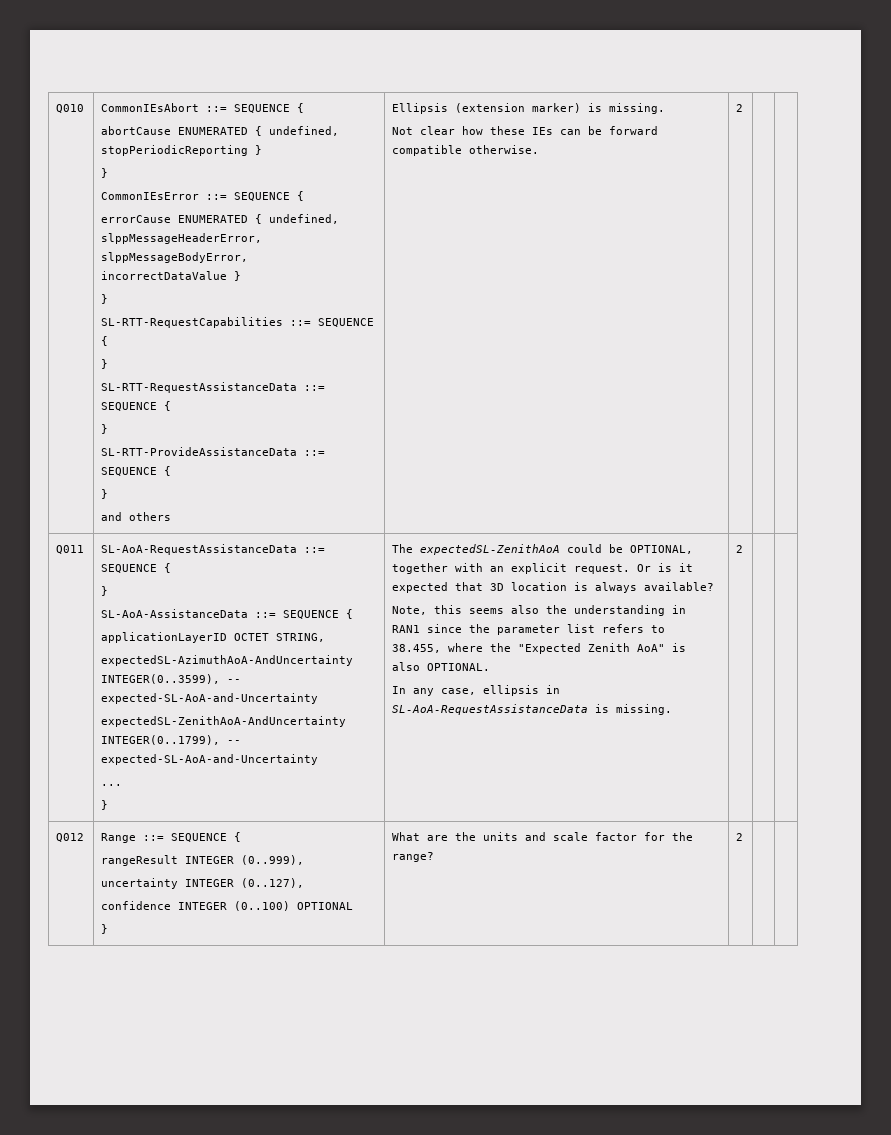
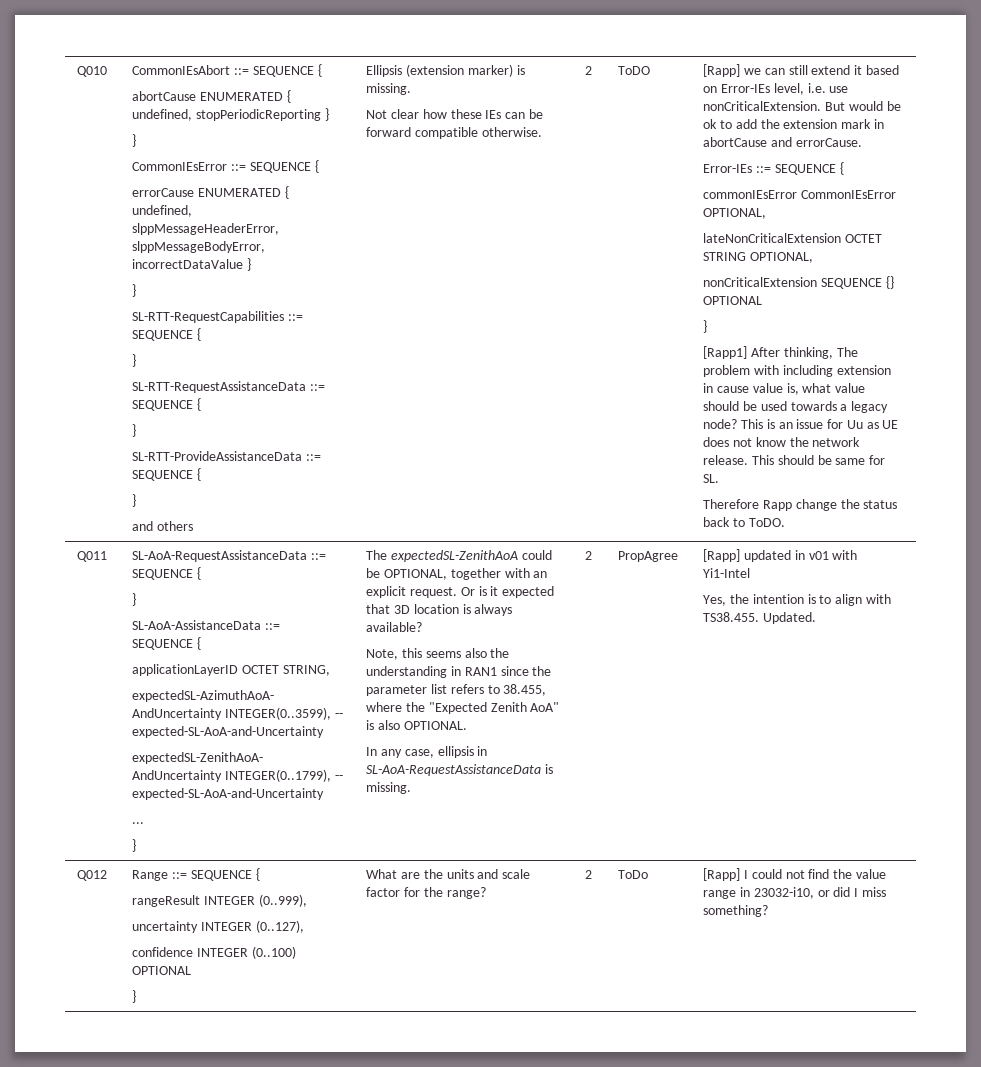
(744, 108) | -> [618,66,651,75] [703,64,899,77] [703,83,849,95] [703,101,901,111] [703,119,884,129] [703,137,862,147] [703,162,844,175] [703,190,896,199] [703,208,767,219] [703,233,882,243] [703,252,813,263] [703,276,894,289] [703,296,763,305] [703,320,708,333] [703,346,858,359] [703,365,891,377] [703,383,866,395] [703,401,889,413] [703,419,899,429] [703,437,861,447] [703,455,886,465] [703,474,720,483] [703,499,898,511] [703,517,785,527] ToDO | [Rapp] we can still extend it based on Error-IEs level, i.e. use nonCriticalExtension. But would be ok to add the extension mark in abortCause and errorCause. // Error-IEs ::= SEQUENCE { // commonIEsError CommonIEsError OPTIONAL, // lateNonCriticalExtension OCTET STRING OPTIONAL, // nonCriticalExtension SEQUENCE {} OPTIONAL // } // [Rapp1] After thinking, The problem with including extension in cause value is, what value should be used towards a legacy node? This is an issue for Uu as UE does not know the network release. This should be same for SL. // Therefore Rapp change the status back to ToDO.
(744, 549) | -> [618,551,679,562] [703,549,858,562] [703,568,751,578] [703,594,891,606] [703,612,816,624] PropAgree | [Rapp] updated in v01 with Yi1-Intel // Yes, the intention is to align with TS38.455. Updated.
(744, 837) | -> [618,870,649,879] [703,868,886,881] [703,887,886,899] [703,905,769,917] ToDo | [Rapp] I could not find the value range in 23032-i10, or did I miss something?

